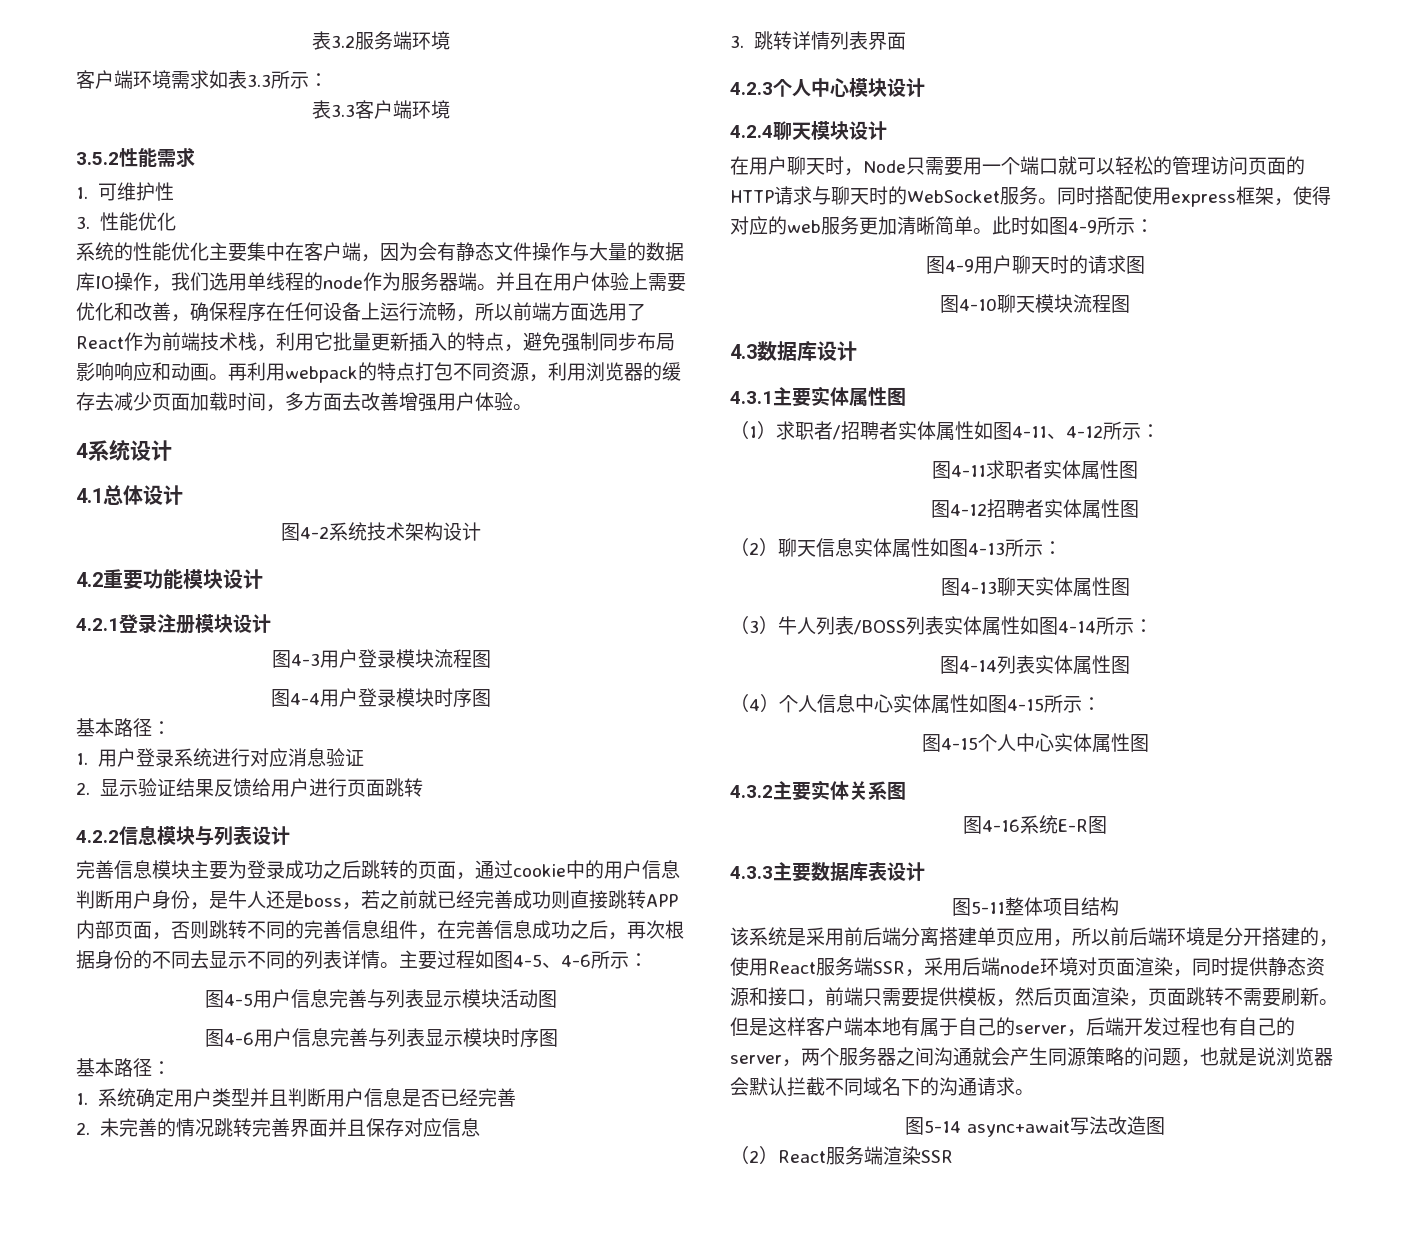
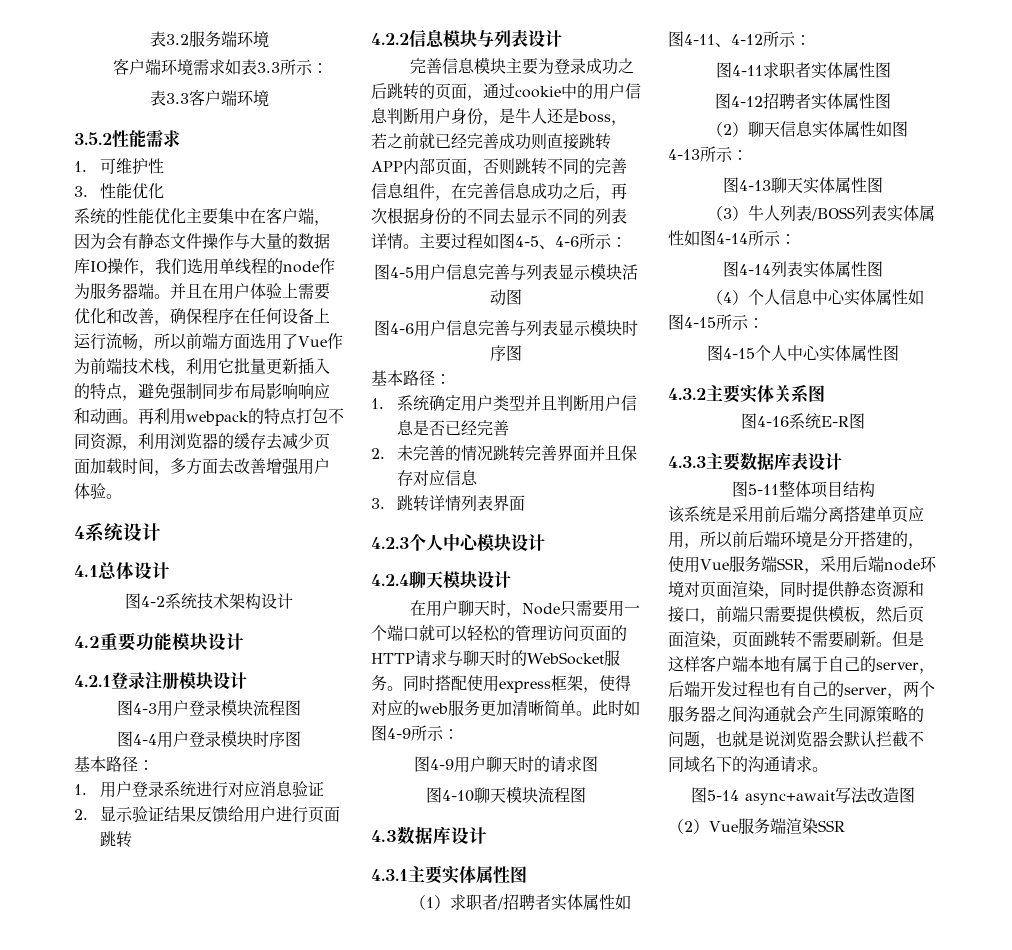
[76,336,124,349] React -> [298,336,327,347] Vue
[768,961,816,974] React -> [700,559,729,570] Vue
[778,1150,826,1163] React -> [709,821,738,832] Vue

